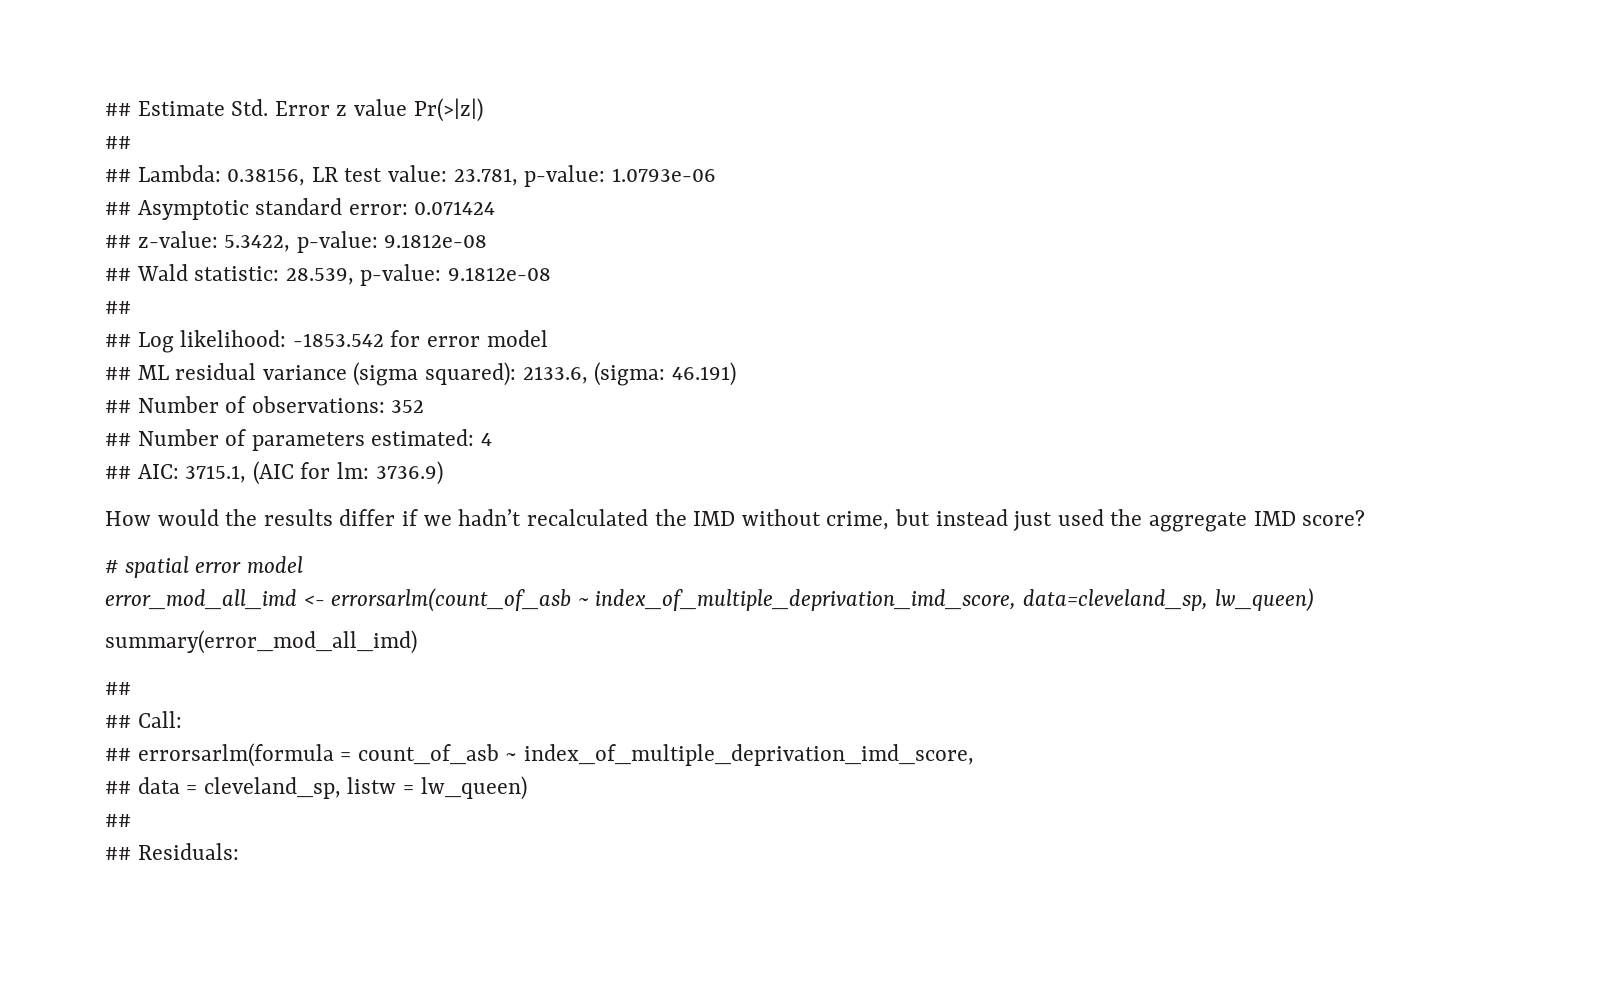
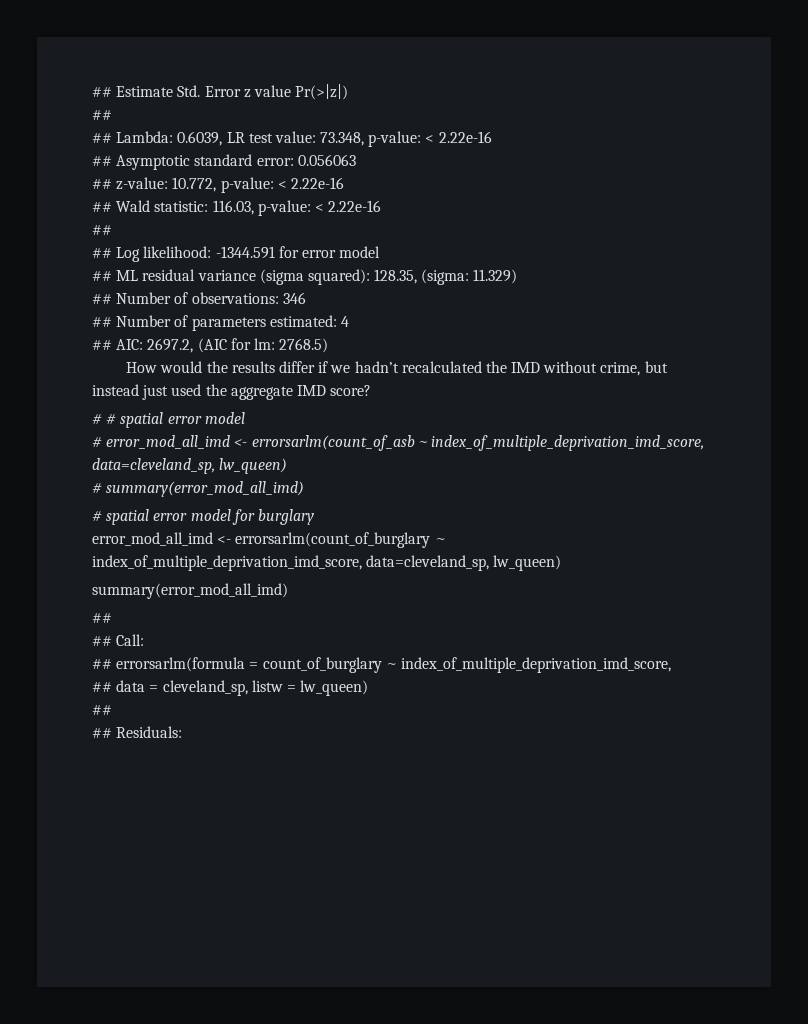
[227,168,306,186] 0.38156, -> [177,131,223,146] 0.6039,
[453,165,716,187] 23.781, p-value: 1.0793e-06 -> [320,131,492,147] 73.348, p-value: < 2.22e-16
[414,201,496,215] 0.071424 -> [297,154,356,166] 0.056063
[224,231,488,253] 5.3422, p-value: 9.1812e-08 -> [172,177,344,193] 10.772, p-value: < 2.22e-16
[285,264,552,286] 28.539, p-value: 9.1812e-08 -> [212,200,382,216] 116.03, p-value: < 2.22e-16
[292,333,384,347] -1853.542 -> [215,246,275,259] -1344.591
[522,362,736,386] 2133.6, (sigma: 46.191) -> [374,269,518,285] 128.35, (sigma: 11.329)
[391,400,425,413] 352 -> [282,292,306,304] 346
[185,465,247,483] 3715.1, -> [147,338,194,353] 2697.2,
[375,461,443,485] 3736.9) -> [279,338,329,353] 2768.5)
(118, 566) none -> [106,414,117,424] #
(303, 564) none -> [92,437,102,447] #
(1314, 600) none -> [92,481,305,497] [92,509,314,525] [92,532,446,548] [92,555,562,571] // # summary(error_mod_all_imd) // # spatial error model for burglary // error_mod_all_imd <- errorsarlm(count_of_burglary ~ index_of_multiple_deprivation_imd_score, data=cleveland_sp, lw_queen)
[357,744,499,765] count_of_asb -> [262,657,382,673] count_of_burglary

